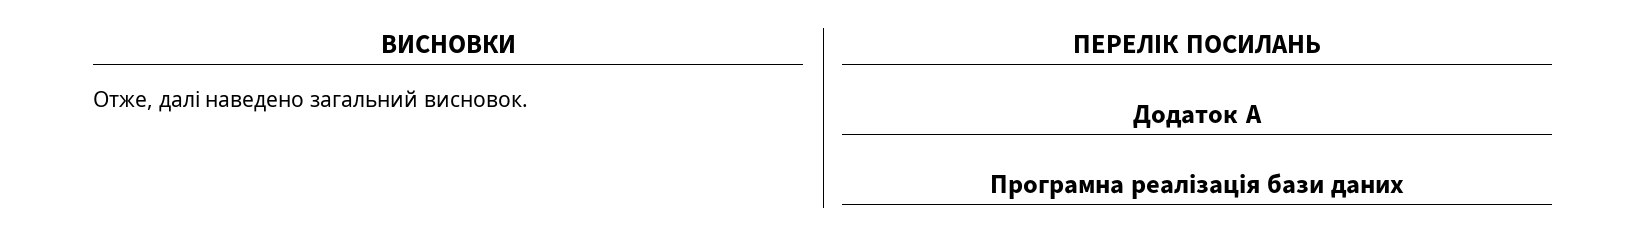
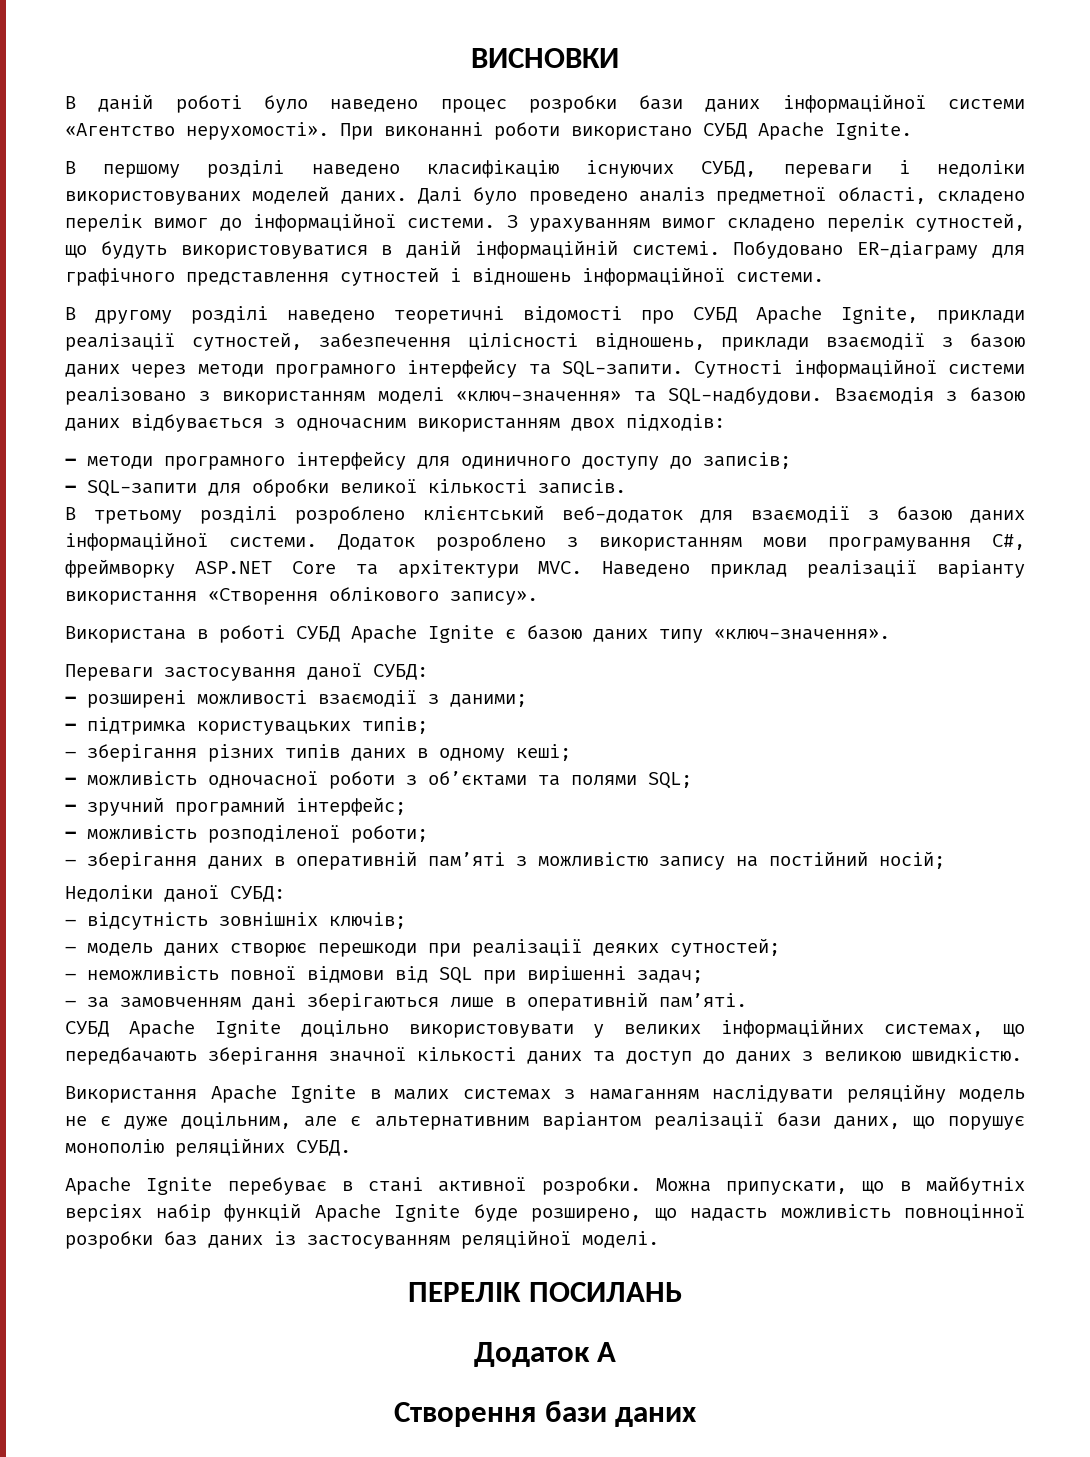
[93,90,528,112] Отже, далі наведено загальний висновок. -> [65,94,1025,113] [65,122,912,140] [65,160,1025,178] [65,186,1025,205] [65,213,1025,232] [65,240,1026,259] [65,267,824,286] [65,306,1025,324] [65,332,1025,351] [65,359,1025,378] [65,387,1025,405] [65,414,725,432] [65,451,791,470] [65,479,626,497] [65,505,1025,524] [65,532,1025,551] [65,559,1026,578] [65,587,538,605] [65,625,890,643] [65,663,428,681] [65,690,527,708] [65,717,428,735] [65,744,571,762] [65,771,692,789] [65,797,406,816] [65,825,428,843] [65,851,945,870] [65,885,285,902] [65,912,406,930] [65,938,780,957] [65,966,703,984] [65,992,747,1011] [65,1019,1025,1038] [65,1047,1022,1065] [65,1084,1025,1103] [65,1112,1025,1130] [65,1138,351,1157] [65,1176,1025,1195] [65,1203,1025,1222] [65,1230,659,1249] В даній роботі було наведено процес розробки бази даних інформаційної системи «Агентство нерухомості». При виконанні роботи використано СУБД Apache Ignite. // В першому розділі наведено класифікацію існуючих СУБД, переваги і недоліки використовуваних моделей даних. Далі було проведено аналіз предметної області, складено перелік вимог до інформаційної системи. З урахуванням вимог складено перелік сутностей, що будуть використовуватися в даній інформаційній системі. Побудовано ER-діаграму для графічного представлення сутностей і відношень інформаційної системи. // В другому розділі наведено теоретичні відомості про СУБД Apache Ignite, приклади реалізації сутностей, забезпечення цілісності відношень, приклади взаємодії з базою даних через методи програмного інтерфейсу та SQL-запити. Сутності інформаційної системи реалізовано з використанням моделі «ключ-значення» та SQL-надбудови. Взаємодія з базою даних відбувається з одночасним використанням двох підходів: // – методи програмного інтерфейсу для одиничного доступу до записів; // – SQL-запити для обробки великої кількості записів. // В третьому розділі розроблено клієнтський веб-додаток для взаємодії з базою даних інформаційної системи. Додаток розроблено з використанням мови програмування C#, фреймворку ASP.NET Core та архітектури MVC. Наведено приклад реалізації варіанту використання «Створення облікового запису». // Використана в роботі СУБД Apache Ignite є базою даних типу «ключ-значення». // Переваги застосування даної СУБД: // – розширені можливості взаємодії з даними; // – підтримка користувацьких типів; // – зберігання різних типів даних в одному кеші; // – можливість одночасної роботи з об’єктами та полями SQL; // – зручний програмний інтерфейс; // – можливість розподіленої роботи; // – зберігання даних в оперативній пам’яті з можливістю запису на постійний носій; // Недоліки даної СУБД: // – відсутність зовнішніх ключів; // – модель даних створює перешкоди при реалізації деяких сутностей; // – неможливість повної відмови від SQL при вирішенні задач; // – за замовченням дані зберігаються лише в оперативній пам’яті. // СУБД Apache Ignite доцільно використовувати у великих інформаційних системах, що передбачають зберігання значної кількості даних та доступ до даних з великою швидкістю. // Використання Apache Ignite в малих системах з намаганням наслідувати реляційну модель не є дуже доцільним, але є альтернативним варіантом реалізації бази даних, що порушує монополію реляційних СУБД. // Apache Ignite перебуває в стані активної розробки. Можна припускати, що в майбутніх версіях набір функцій Apache Ignite буде розширено, що надасть можливість повноцінної розробки баз даних із застосуванням реляційної моделі.
[989,174,1260,199] Програмна реалізація -> [394,1402,537,1427] Створення

